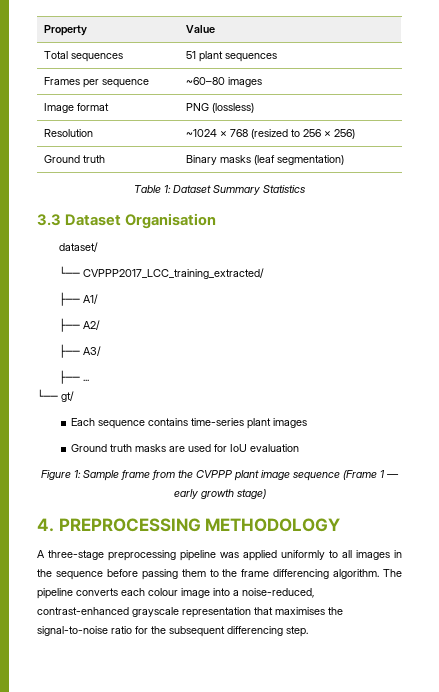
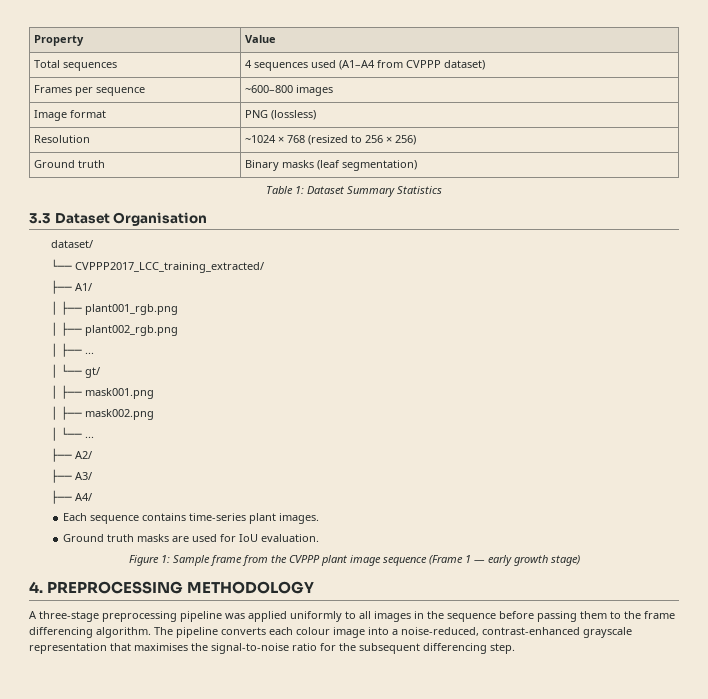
[186,51,278,62] 51 plant sequences -> [245,60,486,71] 4 sequences used (A1–A4 from CVPPP dataset)
[186,77,226,85] ~60–80 -> [245,85,294,93] ~600–800
(98, 299) none -> [50,301,178,315] [50,322,178,336] [50,343,94,357] [50,364,100,378] [50,385,154,399] [50,406,154,420] [50,427,94,441] // │ ├── plant001_rgb.png // │ ├── plant002_rgb.png // │ ├── ... // │ └── gt/ // │ ├── mask001.png // │ ├── mask002.png // │ └── ...
[82,379,89,381] [37,389,74,402] ... // └── gt/ -> [74,493,92,501] A4/
[272,418,307,428] images -> [278,513,319,524] images.
[249,444,299,452] evaluation -> [260,534,319,542] evaluation.

